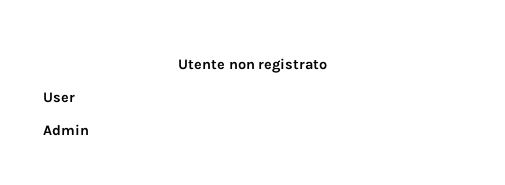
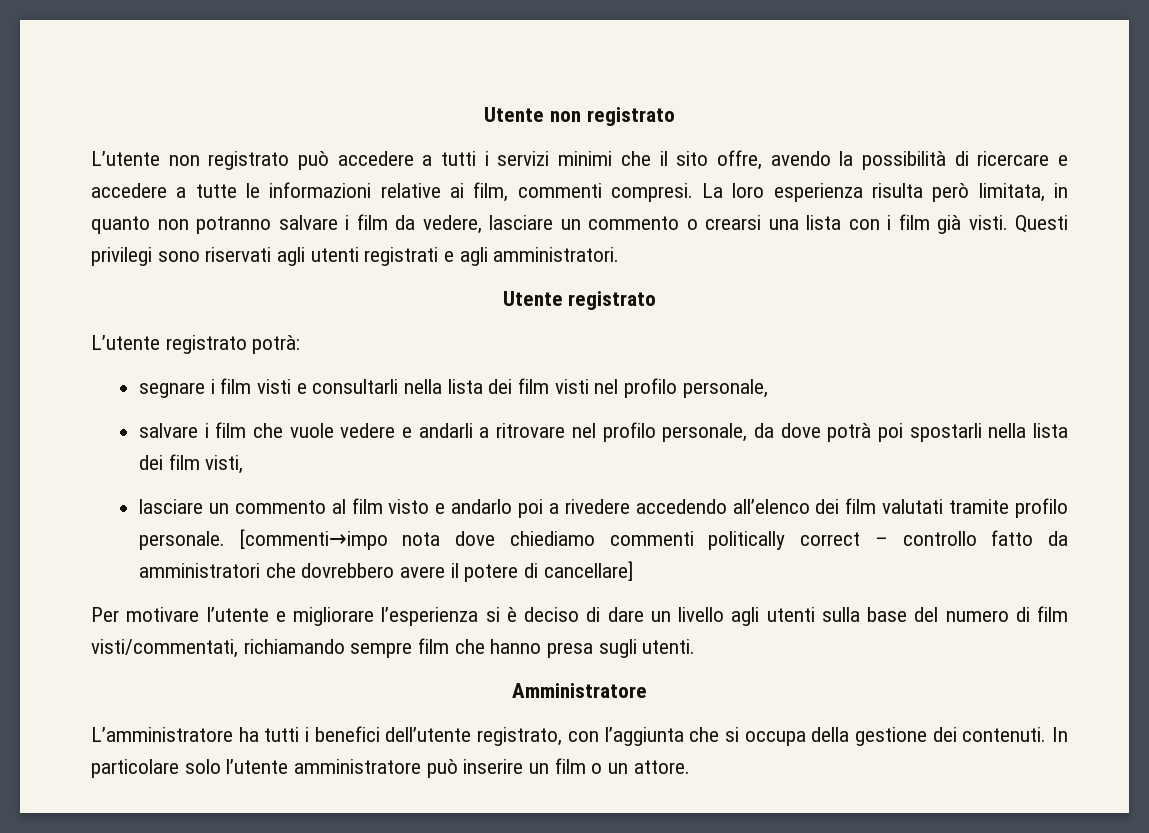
[43,92,75,103] [43,124,89,136] User // Admin -> [91,150,1069,170] [91,182,1068,202] [91,214,1068,234] [91,247,620,266] [502,291,657,310] [91,335,301,354] [138,378,768,398] [138,422,1069,442] [138,454,244,474] [138,498,1069,518] [138,529,1068,550] [138,561,633,582] [91,606,1068,626] [91,638,696,658] [512,683,647,698] [91,726,1068,746] [91,758,690,778] L’utente non registrato può accedere a tutti i servizi minimi che il sito offre, avendo la possibilità di ricercare e accedere a tutte le informazioni relative ai film, commenti compresi. La loro esperienza risulta però limitata, in quanto non potranno salvare i film da vedere, lasciare un commento o crearsi una lista con i film già visti. Questi privilegi sono riservati agli utenti registrati e agli amministratori. // Utente registrato // L’utente registrato potrà: // segnare i film visti e consultarli nella lista dei film visti nel profilo personale, // salvare i film che vuole vedere e andarli a ritrovare nel profilo personale, da dove potrà poi spostarli nella lista dei film visti, // lasciare un commento al film visto e andarlo poi a rivedere accedendo all’elenco dei film valutati tramite profilo personale. [commenti→impo nota dove chiediamo commenti politically correct – controllo fatto da amministratori che dovrebbero avere il potere di cancellare] // Per motivare l’utente e migliorare l’esperienza si è deciso di dare un livello agli utenti sulla base del numero di film visti/commentati, richiamando sempre film che hanno presa sugli utenti. // Amministratore // L’amministratore ha tutti i benefici dell’utente registrato, con l’aggiunta che si occupa della gestione dei contenuti. In particolare solo l’utente amministratore può inserire un film o un attore.

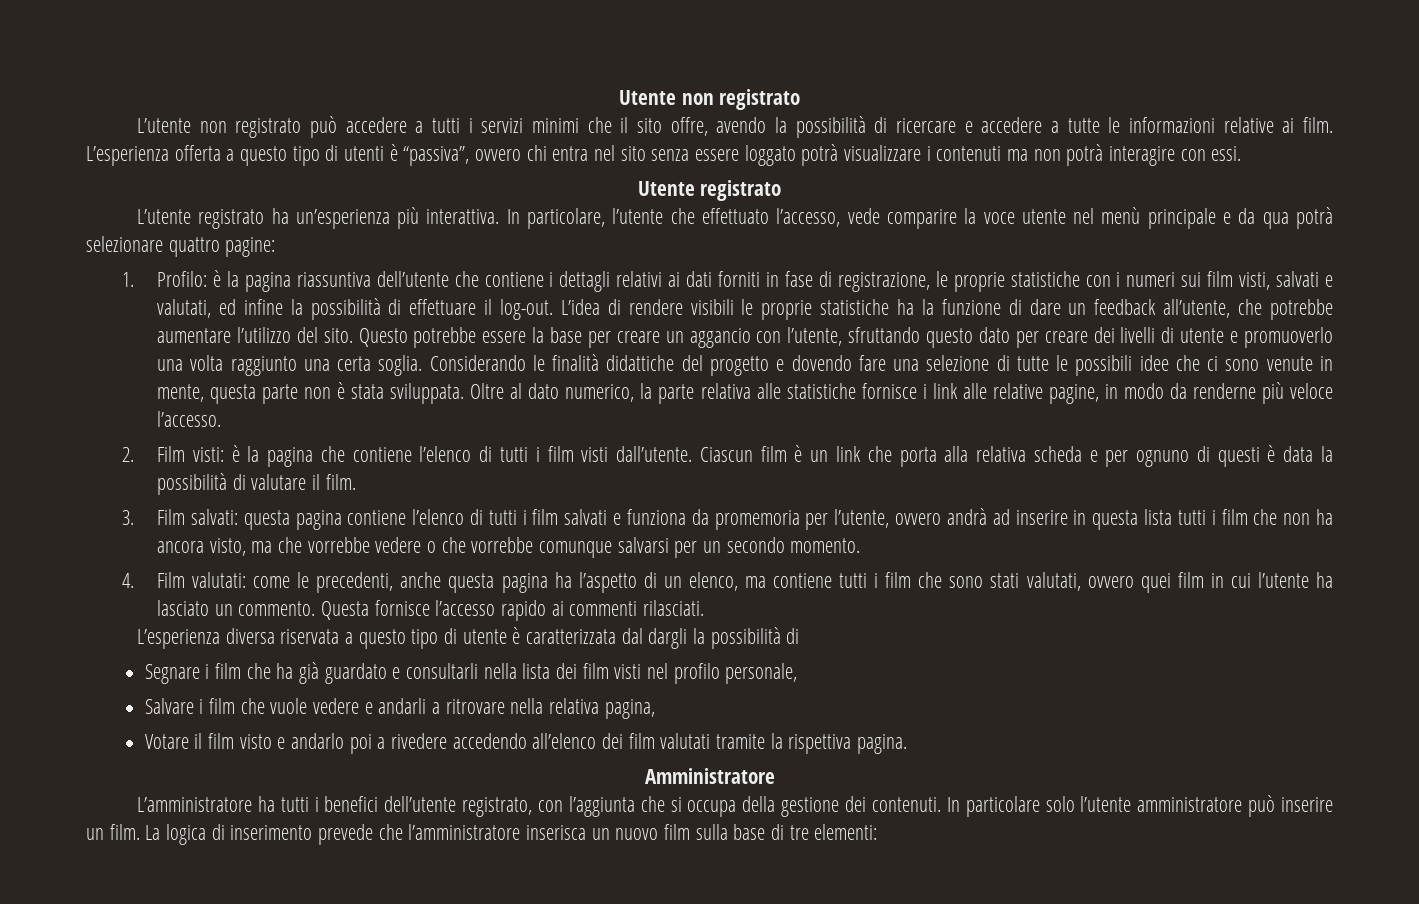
[473,182,1068,202] [91,214,1068,234] [91,247,620,266] [502,291,657,310] [91,335,301,354] [138,378,291,398] film, commenti compresi. La loro esperienza risulta però limitata, in quanto non potranno salvare i film da vedere, lasciare un commento o crearsi una lista con i film già visti. Questi privilegi sono riservati agli utenti registrati e agli amministratori. // Utente registrato // L’utente registrato potrà: // segnare i film visti -> [1302,117,1333,133] [86,144,1242,166] [637,180,782,201] [136,207,1333,229] [86,236,276,257] [121,270,1334,292] [157,298,1334,320] [157,327,1333,348] [157,354,1333,376] [157,382,1333,404] [157,411,222,427] [121,445,1334,467] [157,473,356,495] [121,508,1333,530] [157,537,861,558] [121,572,1333,593] [157,600,705,621] [136,627,800,649] [144,662,387,684] film. L’esperienza offerta a questo tipo di utenti è “passiva”, ovvero chi entra nel sito senza essere loggato potrà visualizzare i contenuti ma non potrà interagire con essi. // Utente registrato // L’utente registrato ha un’esperienza più interattiva. In particolare, l’utente che effettuato l’accesso, vede comparire la voce utente nel menù principale e da qua potrà selezionare quattro pagine: // 1. Profilo: è la pagina riassuntiva dell’utente che contiene i dettagli relativi ai dati forniti in fase di registrazione, le proprie statistiche con i numeri sui film visti, salvati e valutati, ed infine la possibilità di effettuare il log-out. L’idea di rendere visibili le proprie statistiche ha la funzione di dare un feedback all’utente, che potrebbe aumentare l’utilizzo del sito. Questo potrebbe essere la base per creare un aggancio con l’utente, sfruttando questo dato per creare dei livelli di utente e promuoverlo una volta raggiunto una certa soglia. Considerando le finalità didattiche del progetto e dovendo fare una selezione di tutte le possibili idee che ci sono venute in mente, questa parte non è stata sviluppata. Oltre al dato numerico, la parte relativa alle statistiche fornisce i link alle relative pagine, in modo da renderne più veloce l’accesso. // 2. Film visti: è la pagina che contiene l’elenco di tutti i film visti dall’utente. Ciascun film è un link che porta alla relativa scheda e per ognuno di questi è data la possibilità di valutare il film. // 3. Film salvati: questa pagina contiene l’elenco di tutti i film salvati e funziona da promemoria per l’utente, ovvero andrà ad inserire in questa lista tutti i film che non ha ancora visto, ma che vorrebbe vedere o che vorrebbe comunque salvarsi per un secondo momento. // 4. Film valutati: come le precedenti, anche questa pagina ha l’aspetto di un elenco, ma contiene tutti i film che sono stati valutati, ovvero quei film in cui l’utente ha lasciato un commento. Questa fornisce l’accesso rapido ai commenti rilasciati. // L’esperienza diversa riservata a questo tipo di utente è caratterizzata dal dargli la possibilità di // Segnare i film che ha già guardato
[138,423,198,438] salvare -> [144,698,194,714] Salvare
[571,422,1069,442] [138,454,244,474] [138,499,346,514] nel profilo personale, da dove potrà poi spostarli nella lista dei film visti, // lasciare un commento al -> [510,698,655,719] [144,733,203,749] nella relativa pagina, // Votare il
[1015,498,1069,518] [138,529,1068,550] [138,561,633,582] [91,606,1068,626] [91,638,696,658] profilo personale. [commenti→impo nota dove chiediamo commenti politically correct – controllo fatto da amministratori che dovrebbero avere il potere di cancellare] // Per motivare l’utente e migliorare l’esperienza si è deciso di dare un livello agli utenti sulla base del numero di film visti/commentati, richiamando sempre film che hanno presa sugli utenti. -> [770,733,908,754] la rispettiva pagina.
[554,758,690,774] film o un attore. -> [109,824,878,845] film. La logica di inserimento prevede che l’amministratore inserisca un nuovo film sulla base di tre elementi:

